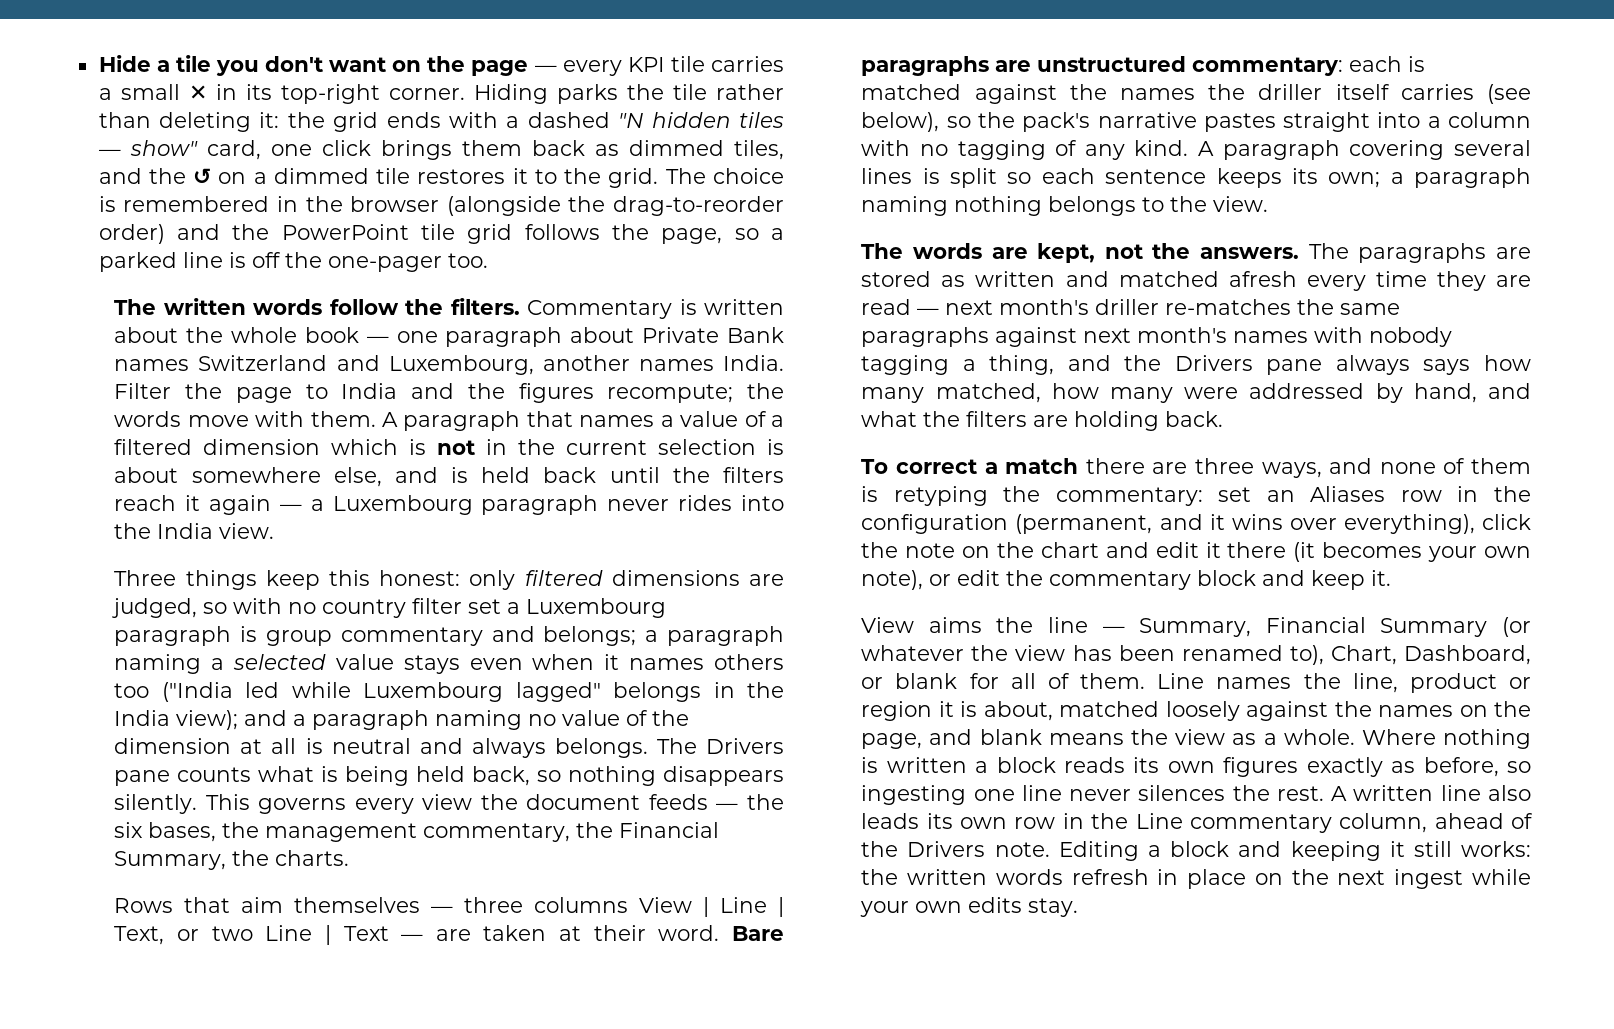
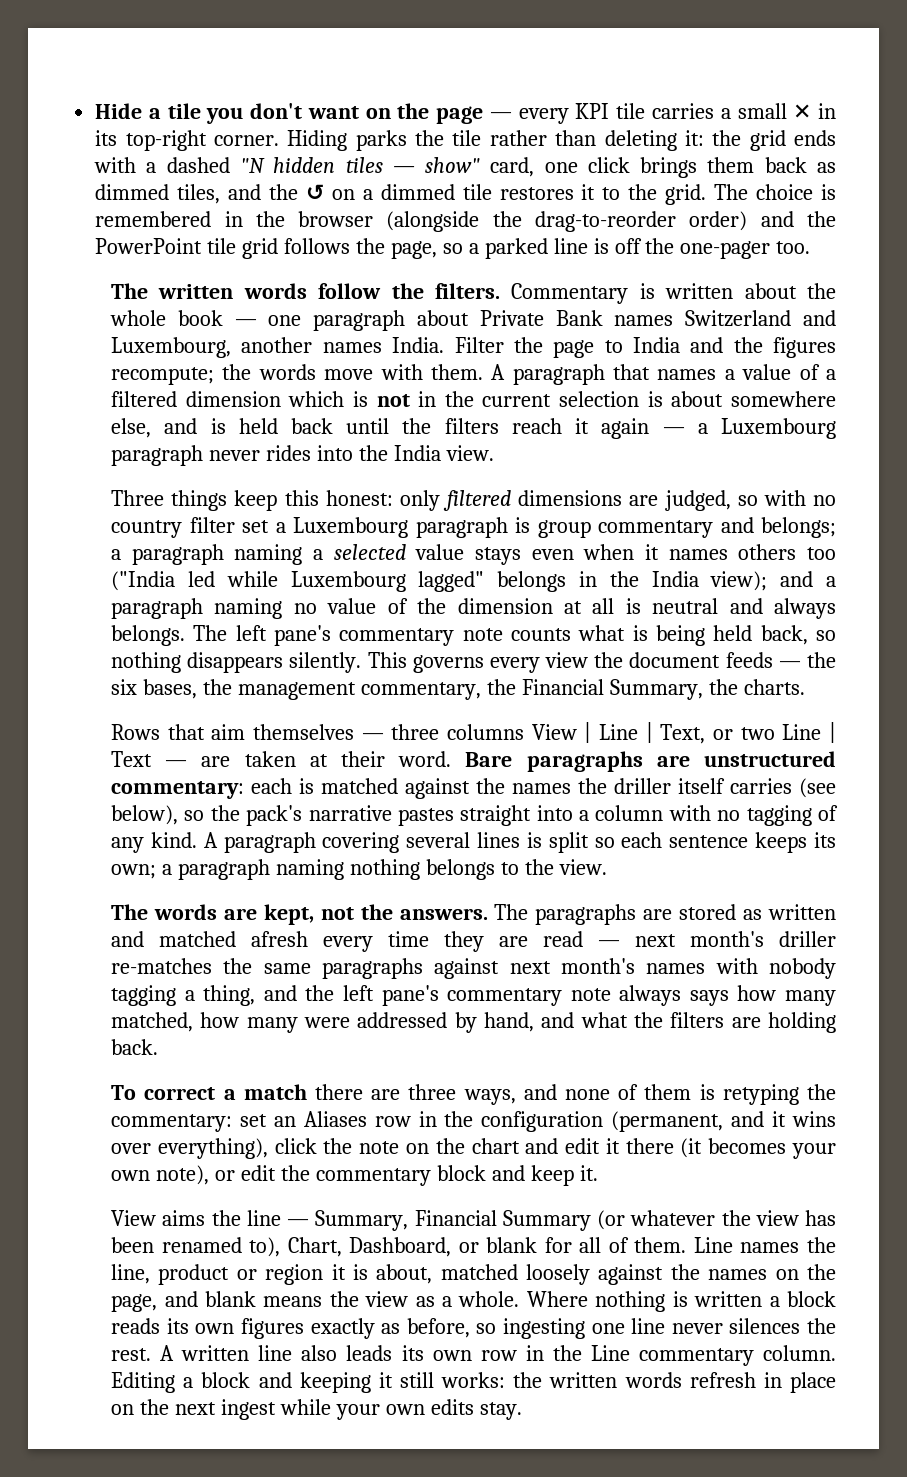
[705,738,784,754] [114,770,171,786] Drivers pane -> [235,625,503,646] left pane's commentary note
[1174,355,1323,375] Drivers pane -> [342,985,611,1006] left pane's commentary note
[1339,813,1533,833] [861,841,1050,857] column, ahead of the Drivers note. -> [763,1345,837,1361] column.

